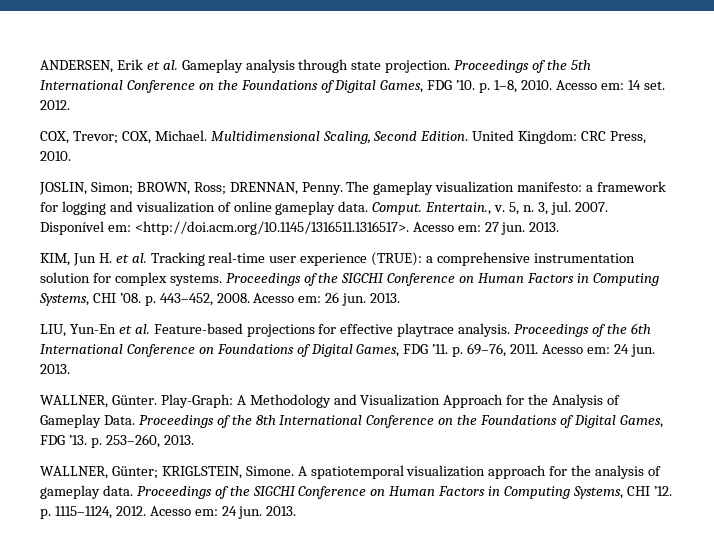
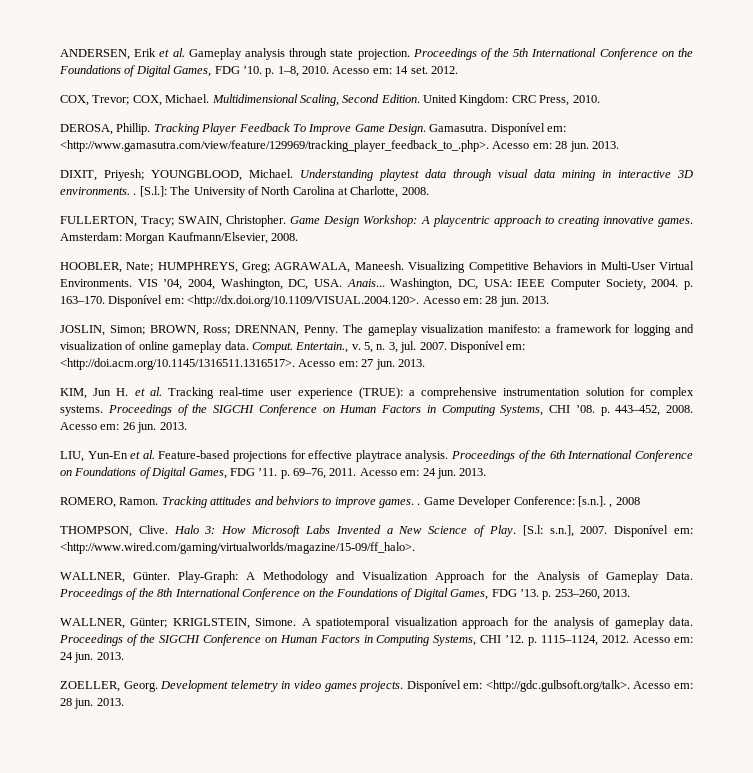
(71, 156) none -> [60,123,567,135] [60,140,619,152] [60,169,693,181] [60,186,429,198] [60,215,694,227] [60,232,299,244] [60,261,695,273] [60,278,693,290] [60,295,549,307] // DEROSA, Phillip. Tracking Player Feedback To Improve Game Design. Gamasutra. Disponível em: <http://www.gamasutra.com/view/feature/129969/tracking_player_feedback_to_.php>. Acesso em: 28 jun. 2013. // DIXIT, Priyesh; YOUNGBLOOD, Michael. Understanding playtest data through visual data mining in interactive 3D environments. . [S.l.]: The University of North Carolina at Charlotte, 2008. // FULLERTON, Tracy; SWAIN, Christopher. Game Design Workshop: A playcentric approach to creating innovative games. Amsterdam: Morgan Kaufmann/Elsevier, 2008. // HOOBLER, Nate; HUMPHREYS, Greg; AGRAWALA, Maneesh. Visualizing Competitive Behaviors in Multi-User Virtual Environments. VIS ’04, 2004, Washington, DC, USA. Anais... Washington, DC, USA: IEEE Computer Society, 2004. p. 163–170. Disponível em: <http://dx.doi.org/10.1109/VISUAL.2004.120>. Acesso em: 28 jun. 2013.
(70, 369) none -> [60,496,640,508] [60,525,693,537] [60,542,415,554] // ROMERO, Ramon. Tracking attitudes and behviors to improve games. . Game Developer Conference: [s.n.]. , 2008 // THOMPSON, Clive. Halo 3: How Microsoft Labs Invented a New Science of Play. [S.l: s.n.], 2007. Disponível em: <http://www.wired.com/gaming/virtualworlds/magazine/15-09/ff_halo>.
(297, 511) none -> [60,680,693,692] [60,698,124,709] // ZOELLER, Georg. Development telemetry in video games projects. Disponível em: <http://gdc.gulbsoft.org/talk>. Acesso em: 28 jun. 2013.

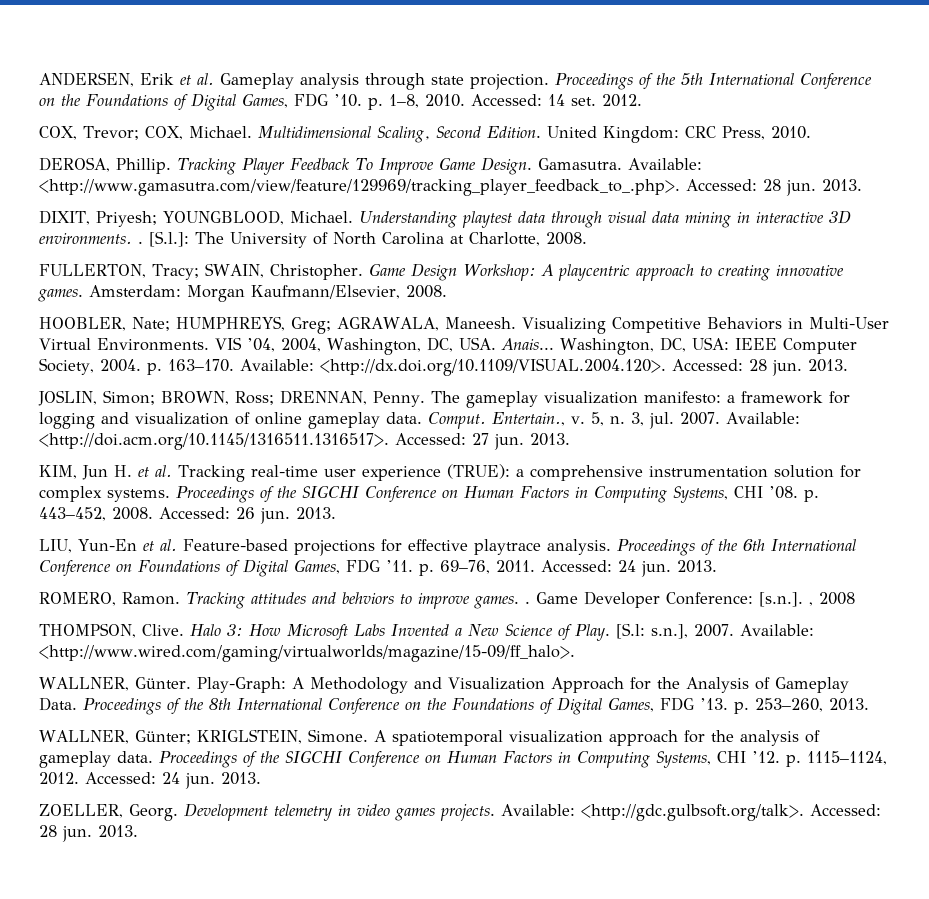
[332,66,392,74] Acesso em: -> [471,94,542,106] Accessed:
[490,123,567,135] [60,140,552,152] Disponível em: <http://www.gamasutra.com/view/feature/129969/tracking_player_feedback_to_.php>. Acesso em: -> [627,158,702,170] [39,179,757,196] Available: <http://www.gamasutra.com/view/feature/129969/tracking_player_feedback_to_.php>. Accessed:
[108,295,482,307] Disponível em: <http://dx.doi.org/10.1109/VISUAL.2004.120>. Acesso em: -> [239,358,743,376] Available: <http://dx.doi.org/10.1109/VISUAL.2004.120>. Accessed:
[449,341,526,353] [60,358,358,370] Disponível em: <http://doi.acm.org/10.1145/1316511.1316517>. Acesso em: -> [725,412,800,424] [39,433,466,450] Available: <http://doi.acm.org/10.1145/1316511.1316517>. Accessed:
[60,422,120,430] Acesso em: -> [159,507,230,519] Accessed:
[359,468,420,476] Acesso em: -> [541,560,612,572] Accessed:
[614,525,693,537] Disponível em: -> [740,624,814,636] Available:
[633,635,694,643] Acesso em: -> [85,772,156,784] Accessed:
[406,680,693,692] Disponível em: <http://gdc.gulbsoft.org/talk>. Acesso em: -> [501,804,881,821] Available: <http://gdc.gulbsoft.org/talk>. Accessed:

